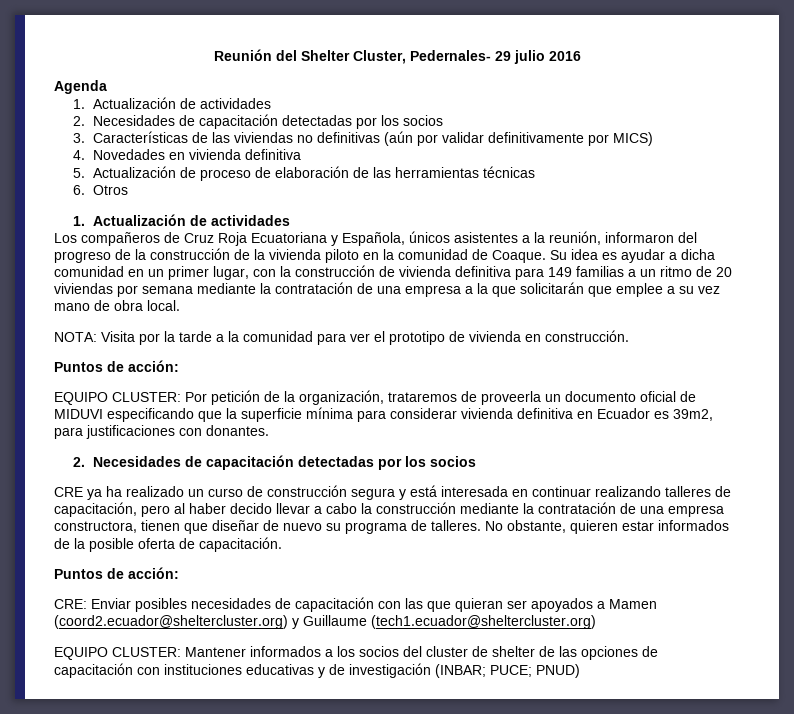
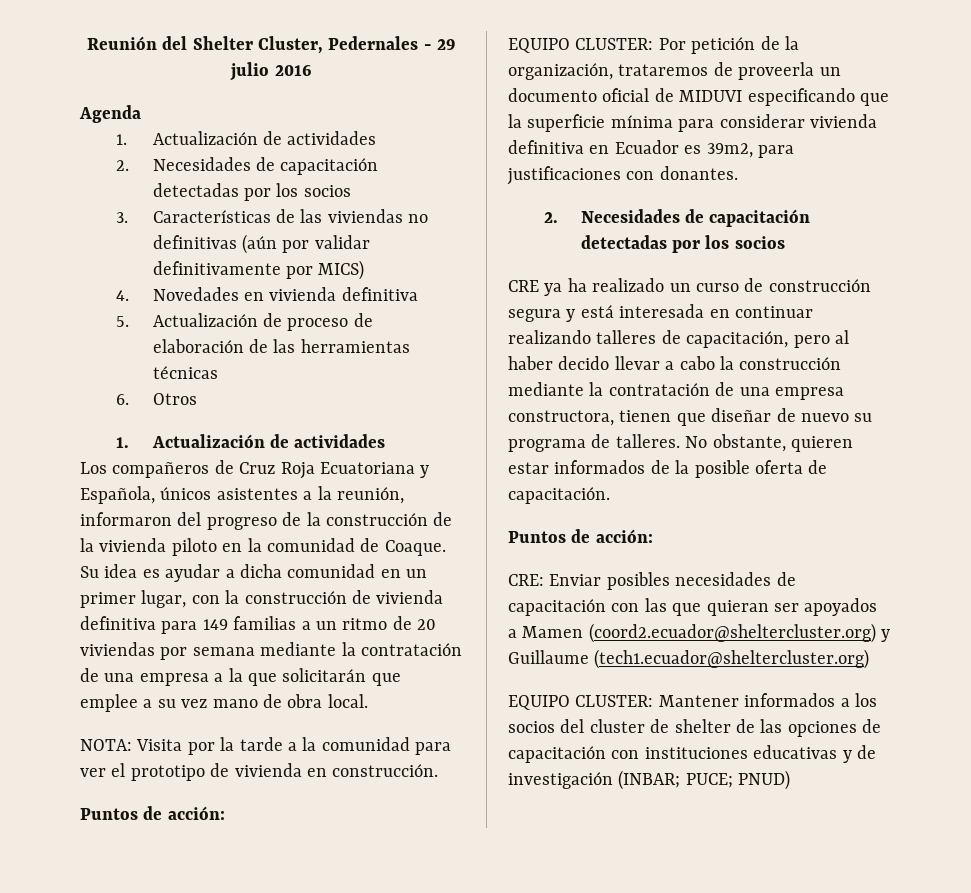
[409,50,491,61] Pedernales- -> [328,36,432,50] Pedernales -

